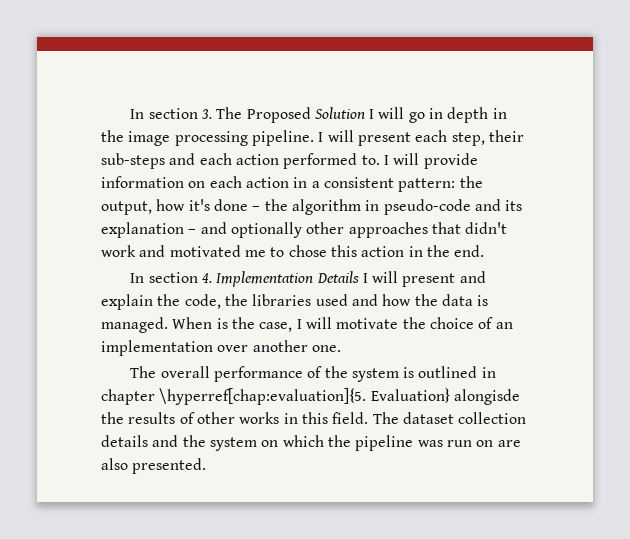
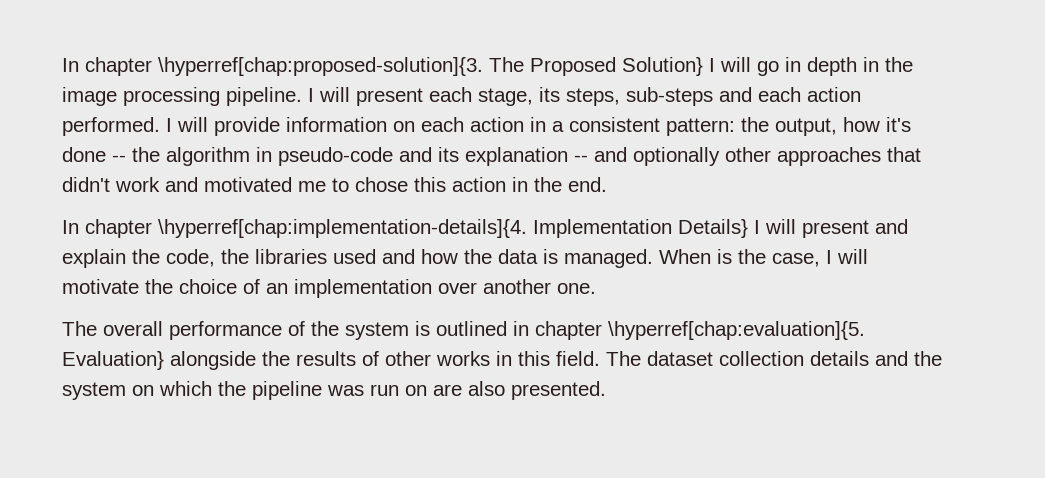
[130,108,212,119] In section 3. -> [62,57,483,76] In chapter \hyperref[chap:proposed-solution]{3.
[314,107,365,119] Solution -> [622,57,703,76] Solution}
[451,130,524,146] step, their -> [478,87,620,106] stage, its steps,
[283,153,380,169] performed to. -> [62,117,160,136] performed.
[252,206,261,211] – -> [112,155,126,162] --
[188,229,197,234] – -> [574,155,588,162] --
[148,271,359,287] section 4. Implementation Details -> [85,219,748,238] chapter \hyperref[chap:implementation-details]{4. Implementation Details}
[453,389,520,405] alongisde -> [170,351,256,370] alongside

